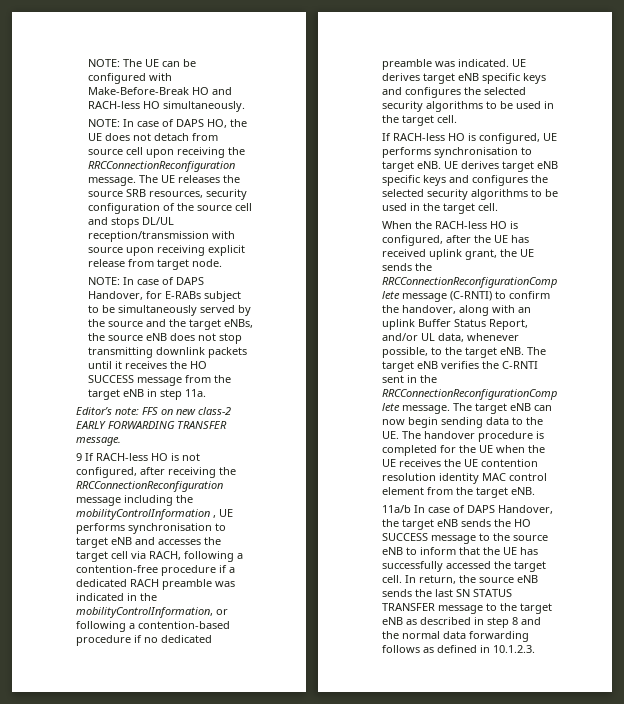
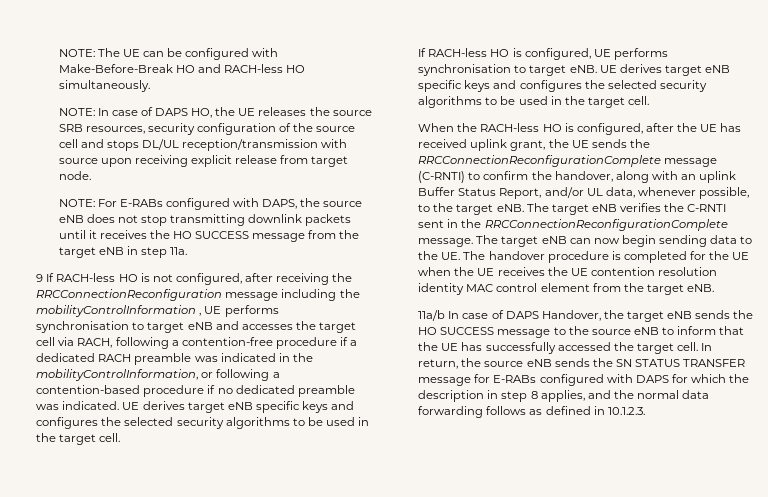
[105,133,219,141] [88,147,246,158] [88,161,236,172] [88,175,176,186] does not detach from source cell upon receiving the RRCConnectionReconfiguration message. The UE -> (256, 112) none
[123,277,205,285] [88,291,242,302] [88,305,252,316] [88,319,254,330] In case of DAPS Handover, for E-RABs subject to be simultaneously served by the source and the target eNBs, -> [97,198,298,210] For E-RABs configured with DAPS,
[76,407,232,415] [76,421,228,429] [76,437,122,446] // Editor’s note: FFS on new class-2 EARLY FORWARDING TRANSFER message. -> (187, 251) none
[435,589,454,597] last -> (613, 362) none
[486,603,553,614] [382,617,472,625] to the target eNB as described -> [474,374,750,386] [418,390,485,402] for E-RABs configured with DAPS for which the description
(519, 621) none -> [540,390,585,402] applies,

